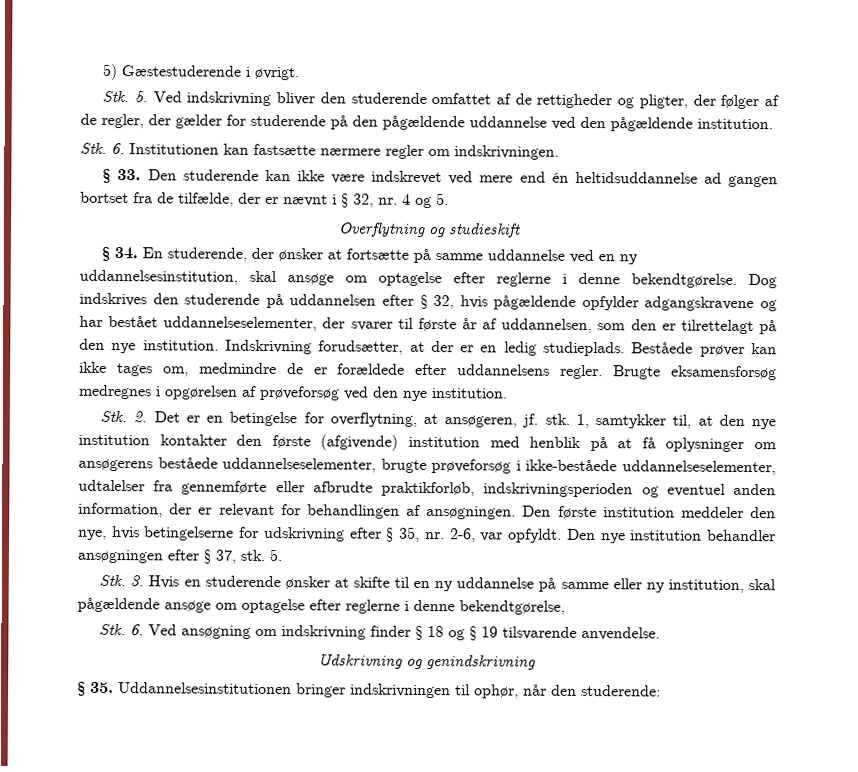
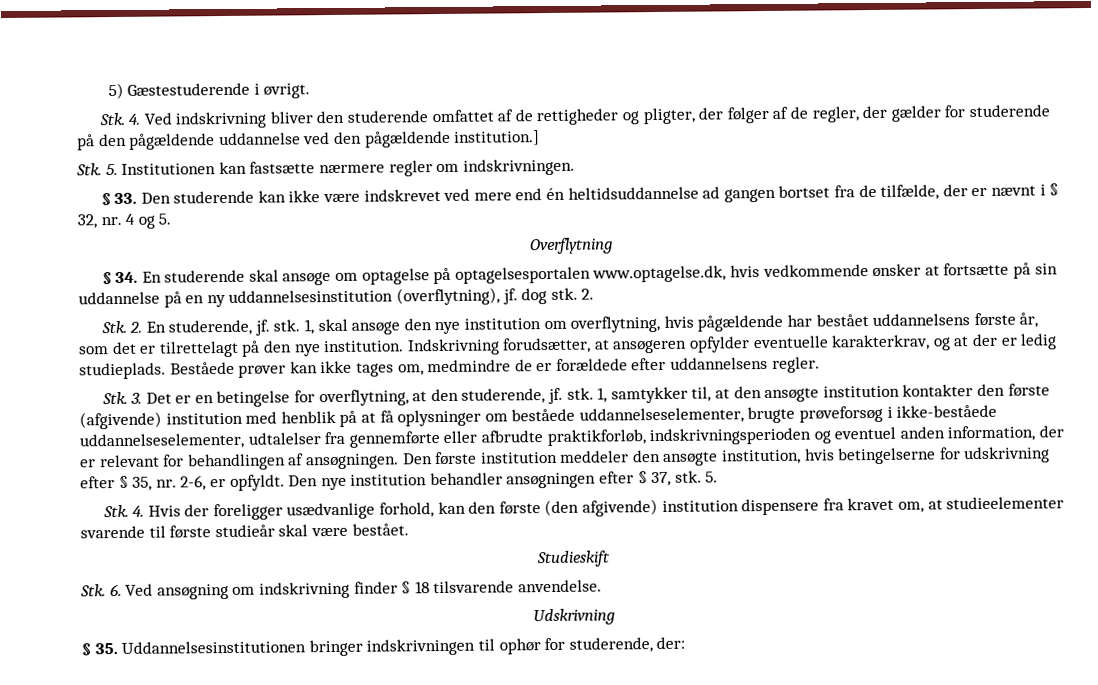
[133,91,148,103] 5. -> [128,113,141,125] 4.
[697,118,773,130] [80,142,125,155] institution. // Stk. 6. -> [454,130,541,146] [76,163,118,176] institution.] // Stk. 5.
[427,223,521,238] og studieskift -> (613, 246) none
[167,247,639,265] [79,269,777,289] [79,292,777,312] [79,315,657,334] studerende, der ønsker at fortsætte på samme uddannelse ved en ny uddannelsesinstitution, skal ansøge om optagelse efter reglerne i denne bekendtgørelse. Dog indskrives den studerende på uddannelsen efter § 32, hvis pågældende opfylder adgangskravene og har bestået uddannelseselementer, der svarer til første år af uddannelsen, som den -> [164,262,1058,286] [78,287,595,308] [100,312,1039,336] [79,341,137,355] studerende skal ansøge om optagelse på optagelsesportalen www.optagelse.dk, hvis vedkommende ønsker at fortsætte på sin uddannelse på en ny uddannelsesinstitution (overflytning), jf. dog stk. 2. // Stk. 2. En studerende, jf. stk. 1, skal ansøge den nye institution om overflytning, hvis pågældende har bestået uddannelsens første år, som det
[430,341,498,353] der er en -> [612,333,1018,354] ansøgeren opfylder eventuelle karakterkrav, og at der er
[613,365,777,381] [78,384,507,401] [100,410,148,423] Brugte eksamensforsøg medregnes i opgørelsen af prøveforsøg ved den nye institution. // Stk. 2. -> [101,391,143,405] // Stk. 3.
[444,415,518,428] ansøgeren, -> [430,388,546,404] den studerende,
[750,419,776,430] nye -> [764,387,820,403] ansøgte
[78,458,153,472] ansøgerens -> (508, 417) none
[78,529,107,540] nye, -> [663,449,802,466] ansøgte institution,
[480,532,504,542] var -> [209,479,226,488] er
[130,575,776,593] [77,597,565,615] 3. Hvis en studerende ønsker at skifte til en ny uddannelse på samme eller ny institution, skal pågældende ansøge om optagelse efter reglerne i denne bekendtgørelse, -> [132,496,1065,521] [80,523,409,539] [536,550,611,568] 4. Hvis der foreligger usædvanlige forhold, kan den første (den afgivende) institution dispensere fra kravet om, at studieelementer svarende til første studieår skal være bestået. // Studieskift
[448,626,499,641] og § 19 -> (430, 587) none
[405,654,536,670] og genindskrivning -> (615, 617) none
[474,684,661,699] ophør, når den studerende: -> [498,636,686,655] ophør for studerende, der:

